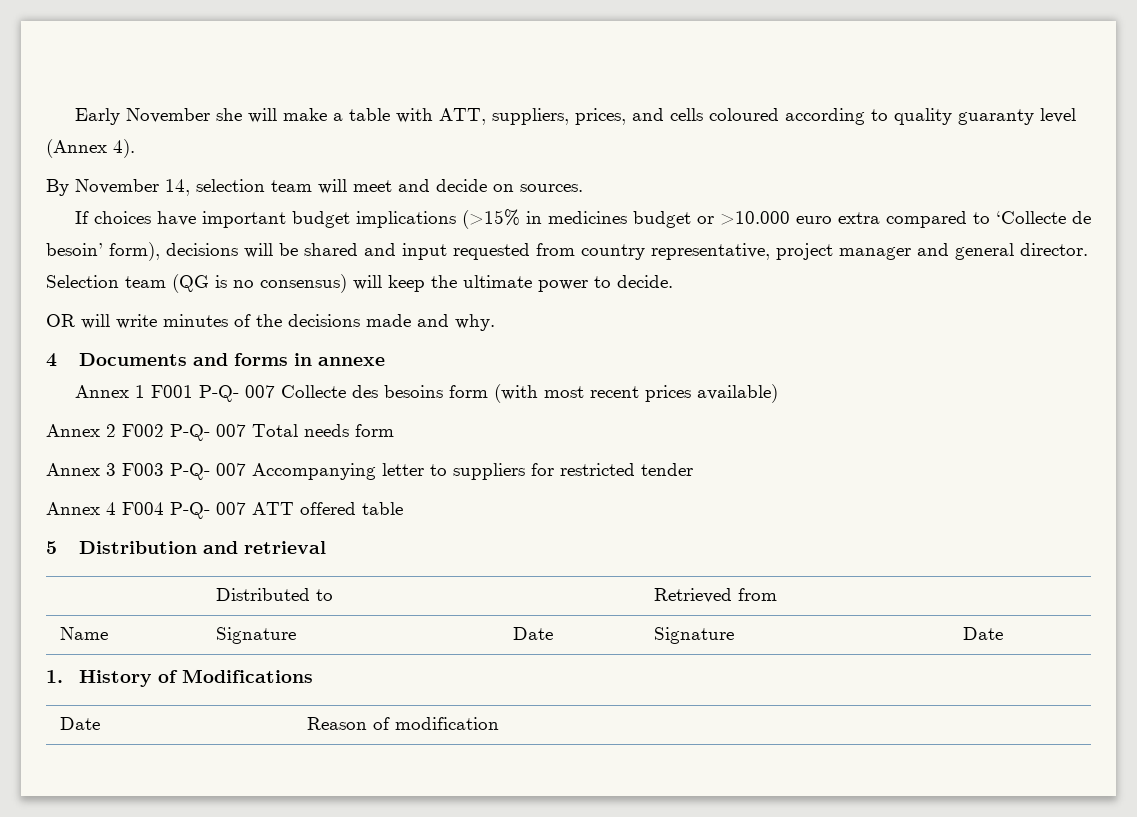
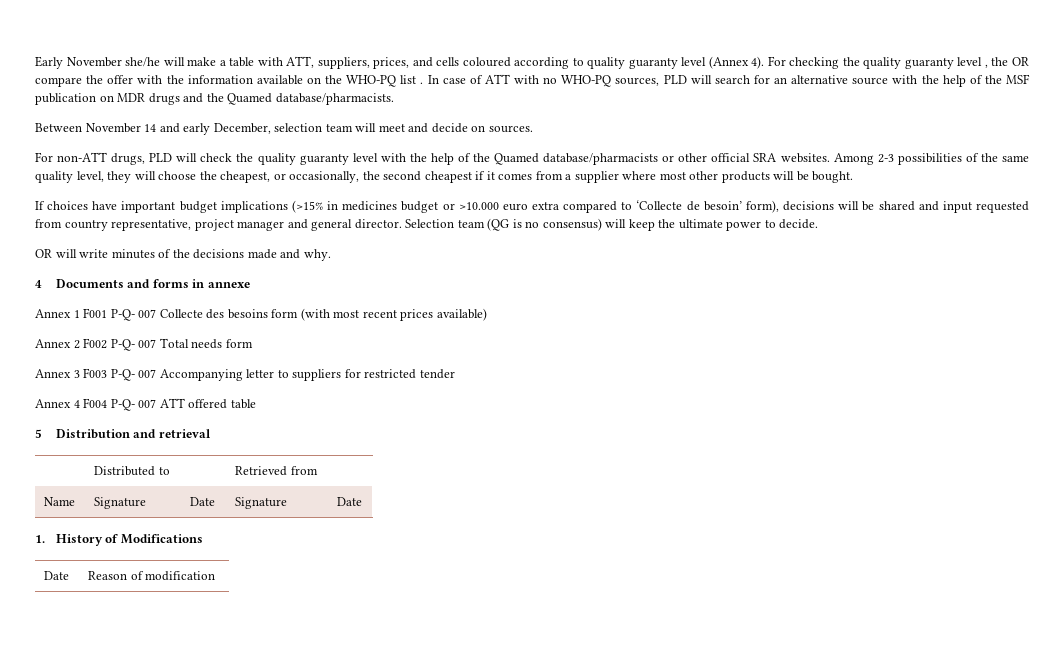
[215,108,242,121] she -> [125,57,161,67] she/he
[46,179,190,196] // By November 14, -> [767,56,1029,69] [35,74,1030,87] [35,93,394,105] [35,123,271,135] For checking the quality guaranty level , the OR compare the offer with the information available on the WHO-PQ list . In case of ATT with no WHO-PQ sources, PLD will search for an alternative source with the help of the MSF publication on MDR drugs and the Quamed database/pharmacists. // Between November 14 and early December,
(583, 188) none -> [35,152,1029,165] [35,171,854,183] // For non-ATT drugs, PLD will check the quality guaranty level with the help of the Quamed database/pharmacists or other official SRA websites. Among 2-3 possibilities of the same quality level, they will choose the cheapest, or occasionally, the second cheapest if it comes from a supplier where most other products will be bought.

